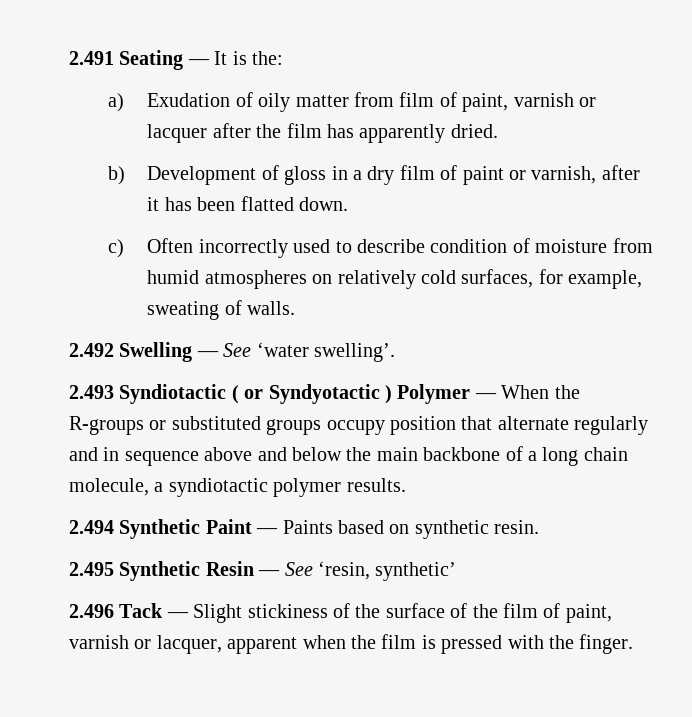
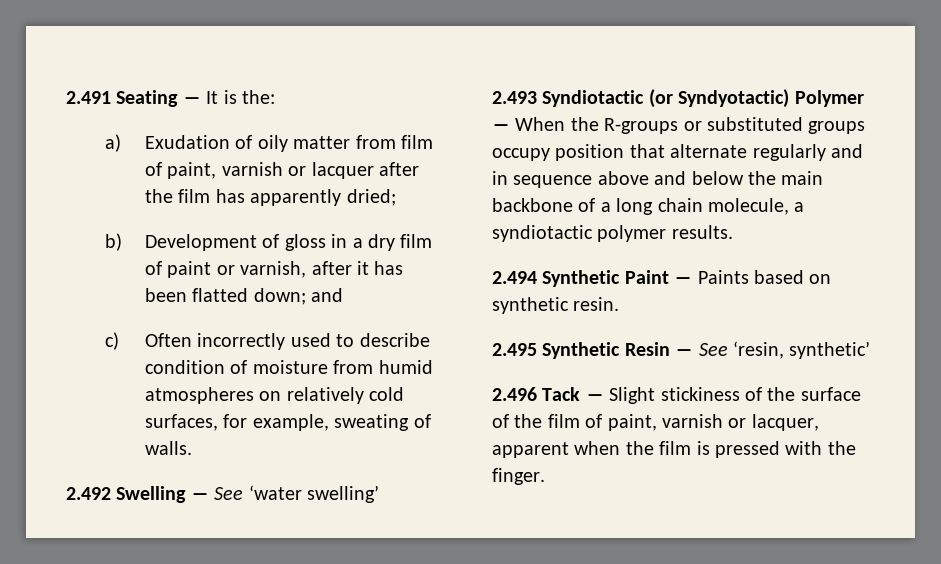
[450,124,498,138] dried. -> [346,189,396,206] dried;
[299,197,349,211] down. -> [253,288,344,305] down; and
[314,343,395,362] swelling’. -> [307,485,379,503] swelling’
[231,384,392,404] ( or Syndyotactic ) -> [648,89,790,108] (or Syndyotactic)

